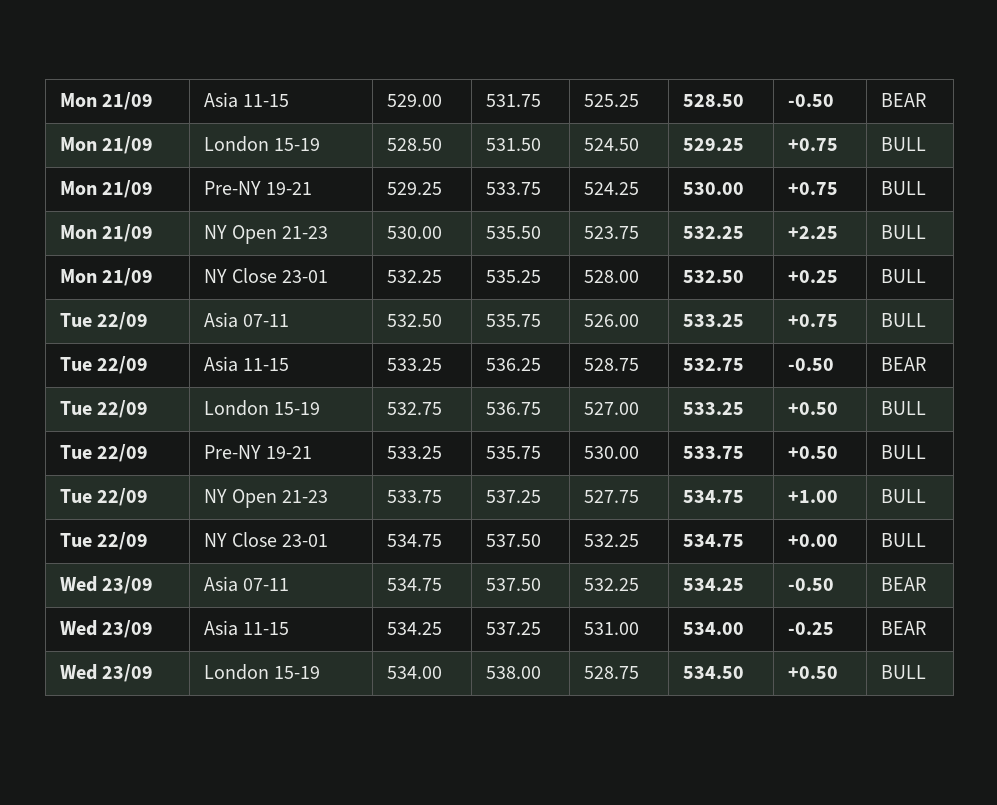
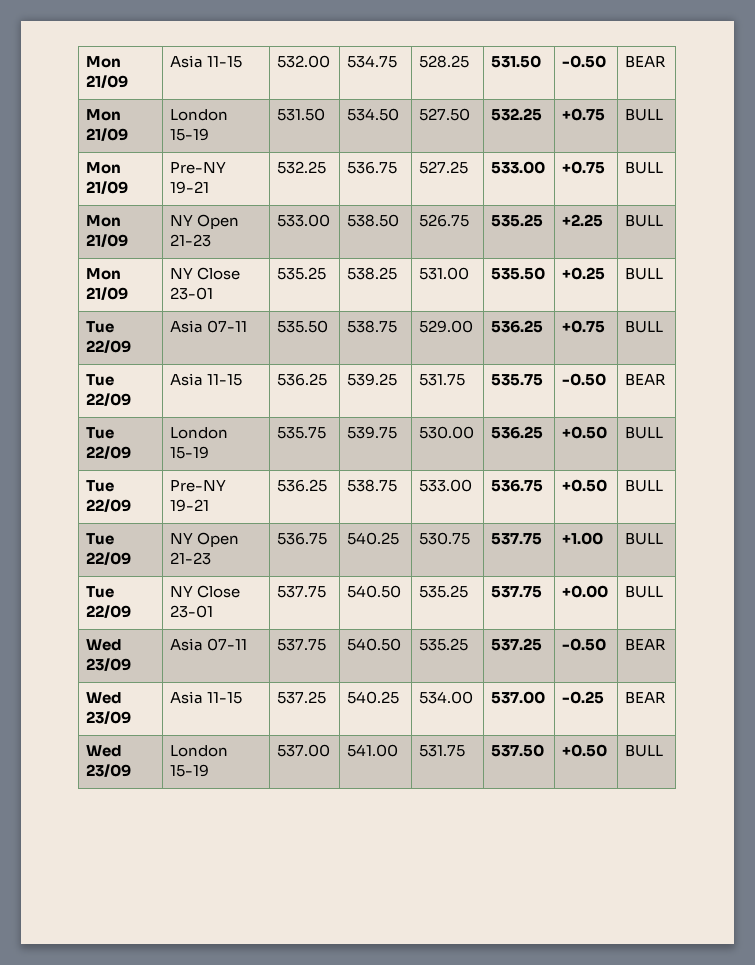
[386,94,442,107] [485,94,541,107] [583,94,639,107] [682,94,744,107] 529.00 | 531.75 | 525.25 | 528.50 -> [277,55,331,68] [347,55,398,68] [419,55,470,68] [491,55,542,68] 532.00 | 534.75 | 528.25 | 531.50
[386,138,442,151] [485,138,541,151] [583,138,639,151] [682,138,744,151] | 528.50 | 531.50 | 524.50 | 529.25 -> [277,108,326,121] [347,108,400,121] [419,108,471,121] [491,108,543,121] | 531.50 | 534.50 | 527.50 | 532.25
[386,182,442,195] [485,182,541,195] [583,182,639,195] [682,182,744,195] 529.25 | 533.75 | 524.25 | 530.00 -> [277,161,327,174] [347,161,398,174] [419,161,469,174] [491,161,546,174] 532.25 | 536.75 | 527.25 | 533.00
[386,226,442,239] [485,226,541,239] [583,226,639,239] [682,226,744,239] 530.00 | 535.50 | 523.75 | 532.25 -> [277,214,331,227] [347,214,400,227] [419,214,470,227] [491,214,544,227] 533.00 | 538.50 | 526.75 | 535.25
[386,270,442,283] [485,270,541,283] [583,270,639,283] [682,270,744,283] | 532.25 | 535.25 | 528.00 | 532.50 -> [277,267,327,280] [347,267,398,280] [419,267,470,280] [491,267,546,280] | 535.25 | 538.25 | 531.00 | 535.50
[386,314,442,327] [485,314,541,327] [583,314,639,327] [682,314,744,327] 532.50 | 535.75 | 526.00 | 533.25 -> [277,320,329,333] [347,320,398,333] [419,320,474,333] [491,320,544,333] 535.50 | 538.75 | 529.00 | 536.25
[386,358,442,371] [485,358,541,371] [583,358,639,371] [682,358,744,371] | 533.25 | 536.25 | 528.75 | 532.75 -> [277,373,328,386] [347,373,398,386] [419,374,466,386] [491,374,544,386] | 536.25 | 539.25 | 531.75 | 535.75
[386,402,442,415] [485,402,541,415] [583,402,639,415] [682,402,744,415] 532.75 | 536.75 | 527.00 | 533.25 -> [277,427,327,439] [347,426,398,439] [419,426,475,439] [491,426,544,439] 535.75 | 539.75 | 530.00 | 536.25
[386,446,442,459] [485,446,541,459] [583,446,639,459] [682,446,744,459] 533.25 | 535.75 | 530.00 | 533.75 -> [277,479,328,492] [347,479,398,492] [419,479,473,492] [491,479,544,492] 536.25 | 538.75 | 533.00 | 536.75
[386,490,442,503] [485,490,541,503] [583,490,639,503] [682,490,744,503] 533.75 | 537.25 | 527.75 | 534.75 -> [277,532,328,545] [347,532,400,545] [419,532,471,545] [491,533,543,545] 536.75 | 540.25 | 530.75 | 537.75
[386,534,442,547] [485,534,541,547] [583,534,639,547] [682,534,744,547] 534.75 | 537.50 | 532.25 | 534.75 -> [277,586,327,598] [347,585,402,598] [419,585,469,598] [491,586,543,598] 537.75 | 540.50 | 535.25 | 537.75
[386,578,442,591] [485,578,541,591] [583,578,639,591] [682,578,744,591] 534.75 | 537.50 | 532.25 | 534.25 -> [277,639,327,651] [347,638,402,651] [419,638,469,651] [491,638,543,651] 537.75 | 540.50 | 535.25 | 537.25
[386,622,442,635] [485,622,541,635] [583,622,639,635] [682,622,744,635] | 534.25 | 537.25 | 531.00 | 534.00 -> [277,691,327,704] [347,691,400,704] [419,691,474,704] [491,691,546,704] | 537.25 | 540.25 | 534.00 | 537.00
[386,666,442,679] [485,666,541,679] [583,666,639,679] [682,666,744,679] 534.00 | 538.00 | 528.75 | 534.50 -> [277,744,331,757] [347,744,399,757] [419,745,466,757] [491,744,545,757] 537.00 | 541.00 | 531.75 | 537.50

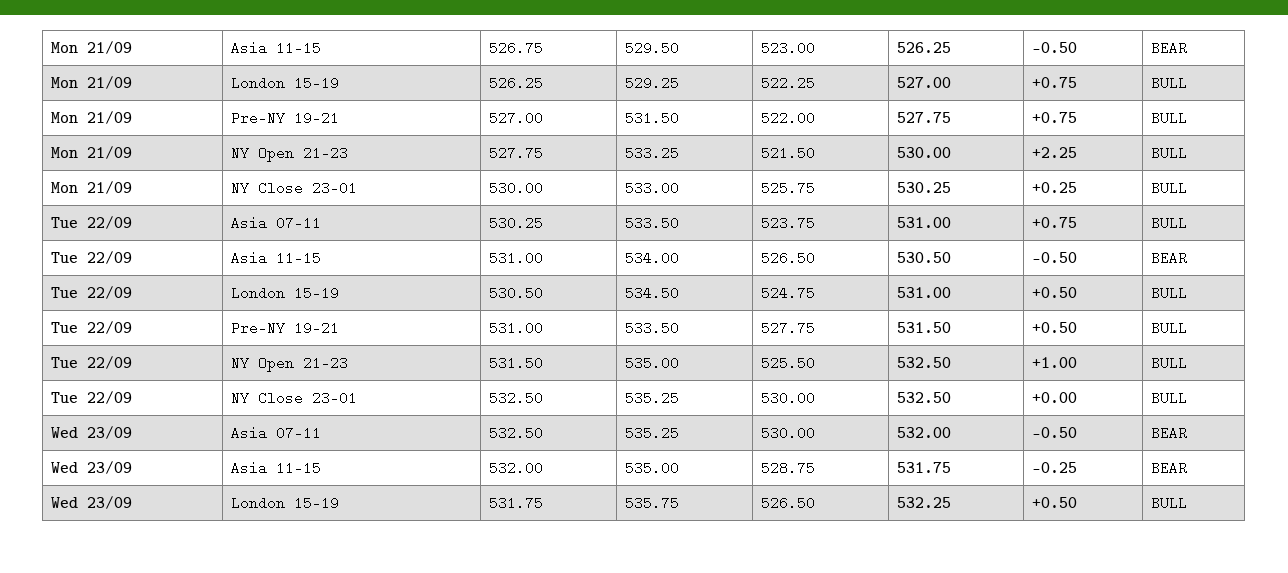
[277,55,331,68] [347,55,398,68] [419,55,470,68] [491,55,542,68] 532.00 | 534.75 | 528.25 | 531.50 -> [488,41,543,55] [624,41,679,55] [760,41,815,55] [896,42,951,53] 526.75 | 529.50 | 523.00 | 526.25
[277,108,326,121] [347,108,400,121] [419,108,471,121] [491,108,543,121] 531.50 | 534.50 | 527.50 | 532.25 -> [488,76,543,90] [624,76,679,90] [760,76,815,90] [896,77,951,88] 526.25 | 529.25 | 522.25 | 527.00
[277,161,327,174] [347,161,398,174] [419,161,469,174] [491,161,546,174] 532.25 | 536.75 | 527.25 | 533.00 -> [488,111,543,125] [624,111,679,125] [760,111,815,125] [896,112,951,123] 527.00 | 531.50 | 522.00 | 527.75
[277,214,331,227] [347,214,400,227] [419,214,470,227] [491,214,544,227] 533.00 | 538.50 | 526.75 | 535.25 -> [488,146,543,160] [624,146,679,160] [760,146,815,160] [896,147,951,158] 527.75 | 533.25 | 521.50 | 530.00
[277,267,327,280] [347,267,398,280] [419,267,470,280] [491,267,546,280] 535.25 | 538.25 | 531.00 | 535.50 -> [488,181,543,195] [624,181,679,195] [760,181,815,195] [896,182,951,193] 530.00 | 533.00 | 525.75 | 530.25
[277,320,329,333] [347,320,398,333] [419,320,474,333] [491,320,544,333] 535.50 | 538.75 | 529.00 | 536.25 -> [488,216,543,230] [624,216,679,230] [760,216,815,230] [896,217,951,228] 530.25 | 533.50 | 523.75 | 531.00
[277,373,328,386] [347,373,398,386] [419,374,466,386] [491,374,544,386] 536.25 | 539.25 | 531.75 | 535.75 -> [488,251,543,265] [624,251,679,265] [760,251,815,265] [896,252,951,263] 531.00 | 534.00 | 526.50 | 530.50
[277,427,327,439] [347,426,398,439] [419,426,475,439] [491,426,544,439] 535.75 | 539.75 | 530.00 | 536.25 -> [488,286,543,300] [624,286,679,300] [760,286,815,300] [896,287,951,298] 530.50 | 534.50 | 524.75 | 531.00
[277,479,328,492] [347,479,398,492] [419,479,473,492] [491,479,544,492] 536.25 | 538.75 | 533.00 | 536.75 -> [488,321,543,335] [624,321,679,335] [760,321,815,335] [896,322,951,333] 531.00 | 533.50 | 527.75 | 531.50
[277,532,328,545] [347,532,400,545] [419,532,471,545] [491,533,543,545] 536.75 | 540.25 | 530.75 | 537.75 -> [488,356,543,370] [624,356,679,370] [760,356,815,370] [896,357,951,368] 531.50 | 535.00 | 525.50 | 532.50
[277,586,327,598] [347,585,402,598] [419,585,469,598] [491,586,543,598] 537.75 | 540.50 | 535.25 | 537.75 -> [488,391,543,405] [624,391,679,405] [760,391,815,405] [896,392,951,403] 532.50 | 535.25 | 530.00 | 532.50
[277,639,327,651] [347,638,402,651] [419,638,469,651] [491,638,543,651] 537.75 | 540.50 | 535.25 | 537.25 -> [488,426,543,440] [624,426,679,440] [760,426,815,440] [896,427,951,438] 532.50 | 535.25 | 530.00 | 532.00
[277,691,327,704] [347,691,400,704] [419,691,474,704] [491,691,546,704] 537.25 | 540.25 | 534.00 | 537.00 -> [488,461,543,475] [624,461,679,475] [760,461,815,475] [896,462,951,473] 532.00 | 535.00 | 528.75 | 531.75
[277,744,331,757] [347,744,399,757] [419,745,466,757] [491,744,545,757] | 537.00 | 541.00 | 531.75 | 537.50 -> [488,496,543,510] [624,496,679,510] [760,496,815,510] [896,497,951,508] | 531.75 | 535.75 | 526.50 | 532.25

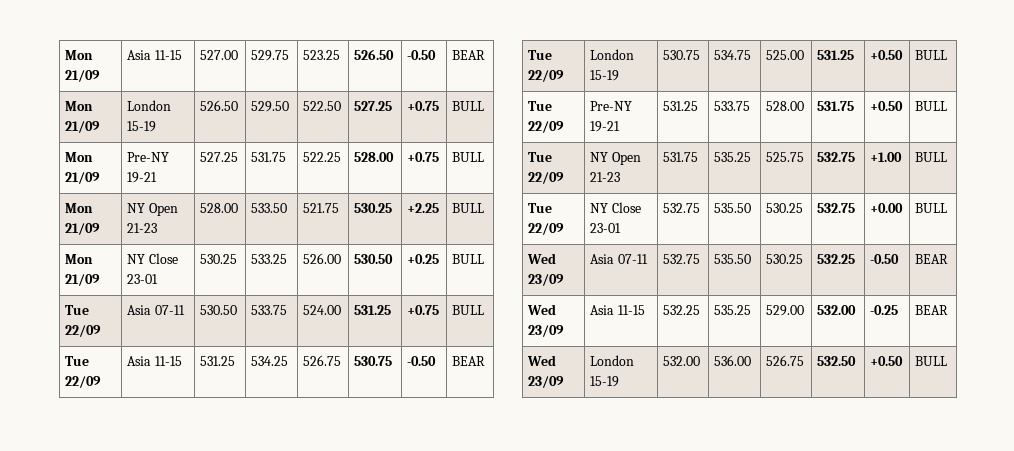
[488,41,543,55] [624,41,679,55] [760,41,815,55] [896,42,951,53] 526.75 | 529.50 | 523.00 | 526.25 -> [200,50,239,60] [251,50,290,61] [303,50,341,60] [354,49,395,60] 527.00 | 529.75 | 523.25 | 526.50
[488,76,543,90] [624,76,679,90] [760,76,815,90] [896,77,951,88] 526.25 | 529.25 | 522.25 | 527.00 -> [200,100,239,111] [251,101,290,112] [303,101,342,111] [354,101,393,111] 526.50 | 529.50 | 522.50 | 527.25
[488,111,543,125] [624,111,679,125] [760,111,815,125] [896,112,951,123] 527.00 | 531.50 | 522.00 | 527.75 -> [200,152,239,162] [251,152,287,162] [303,152,342,162] [354,152,395,162] 527.25 | 531.75 | 522.25 | 528.00
[488,146,543,160] [624,146,679,160] [760,146,815,160] [896,147,951,158] 527.75 | 533.25 | 521.50 | 530.00 -> [200,203,239,213] [251,203,288,213] [303,203,340,213] [354,203,393,213] 528.00 | 533.50 | 521.75 | 530.25
[488,181,543,195] [624,181,679,195] [760,181,815,195] [896,182,951,193] 530.00 | 533.00 | 525.75 | 530.25 -> [200,254,238,264] [251,254,288,264] [303,253,342,264] [354,254,394,264] 530.25 | 533.25 | 526.00 | 530.50
[488,216,543,230] [624,216,679,230] [760,216,815,230] [896,217,951,228] 530.25 | 533.50 | 523.75 | 531.00 -> [200,305,238,315] [251,305,288,315] [303,305,342,315] [354,305,392,315] 530.50 | 533.75 | 524.00 | 531.25
[488,251,543,265] [624,251,679,265] [760,251,815,265] [896,252,951,263] 531.00 | 534.00 | 526.50 | 530.50 -> [200,356,236,366] [251,356,289,366] [303,355,342,366] [354,356,393,366] 531.25 | 534.25 | 526.75 | 530.75
[488,286,543,300] [624,286,679,300] [760,286,815,300] [896,287,951,298] 530.50 | 534.50 | 524.75 | 531.00 -> [663,50,701,60] [714,50,752,60] [766,50,805,60] [817,50,855,60] 530.75 | 534.75 | 525.00 | 531.25
[488,321,543,335] [624,321,679,335] [760,321,815,335] [896,322,951,333] 531.00 | 533.50 | 527.75 | 531.50 -> [663,101,699,111] [714,101,751,111] [766,101,805,111] [817,101,855,111] 531.25 | 533.75 | 528.00 | 531.75
[488,356,543,370] [624,356,679,370] [760,356,815,370] [896,357,951,368] 531.50 | 535.00 | 525.50 | 532.50 -> [663,152,699,162] [714,152,752,162] [766,152,805,162] [817,152,856,162] 531.75 | 535.25 | 525.75 | 532.75
[488,391,543,405] [624,391,679,405] [760,391,815,405] [896,392,951,403] 532.50 | 535.25 | 530.00 | 532.50 -> [663,203,701,213] [714,203,752,213] [766,203,804,213] [817,203,856,213] 532.75 | 535.50 | 530.25 | 532.75
[488,426,543,440] [624,426,679,440] [760,426,815,440] [896,427,951,438] 532.50 | 535.25 | 530.00 | 532.00 -> [663,254,701,264] [714,254,752,264] [766,254,804,264] [817,254,856,264] 532.75 | 535.50 | 530.25 | 532.25
[488,461,543,475] [624,461,679,475] [760,461,815,475] [896,462,951,473] 532.00 | 535.00 | 528.75 | 531.75 -> [663,305,701,315] [714,305,752,315] [766,305,805,316] [817,305,857,315] 532.25 | 535.25 | 529.00 | 532.00
[488,496,543,510] [624,496,679,510] [760,496,815,510] [896,497,951,508] 531.75 | 535.75 | 526.50 | 532.25 -> [663,356,701,366] [714,355,752,366] [766,355,805,366] [817,356,857,366] 532.00 | 536.00 | 526.75 | 532.50

